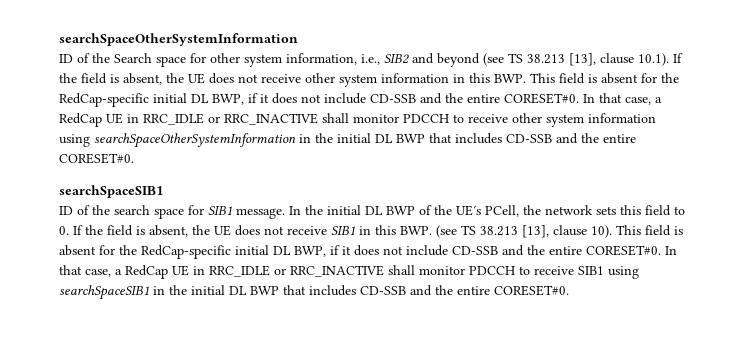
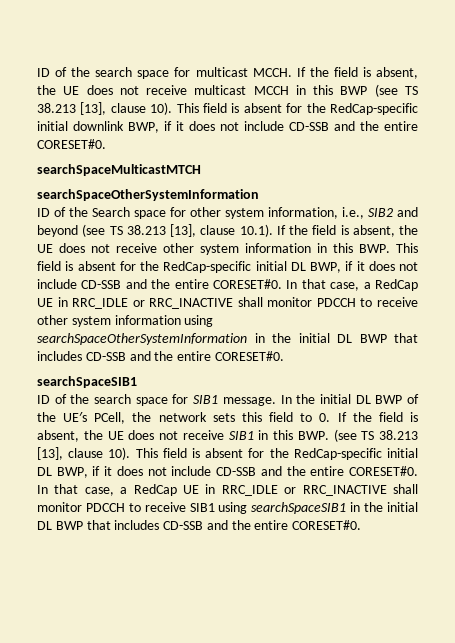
(59, 39) none -> [37,67,418,79] [37,84,418,97] [37,102,418,115] [37,121,418,133] [37,139,106,149] [37,164,201,176] ID of the search space for multicast MCCH. If the field is absent, the UE does not receive multicast MCCH in this BWP (see TS 38.213 [13], clause 10). This field is absent for the RedCap-specific initial downlink BWP, if it does not include CD-SSB and the entire CORESET#0. // searchSpaceMulticastMTCH //

